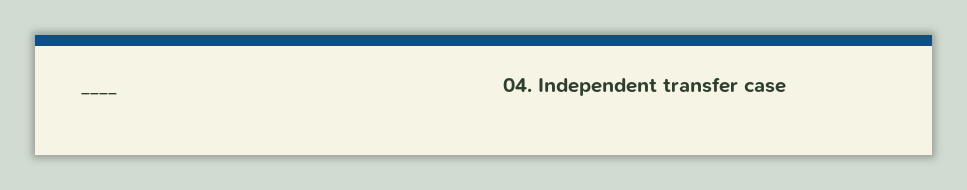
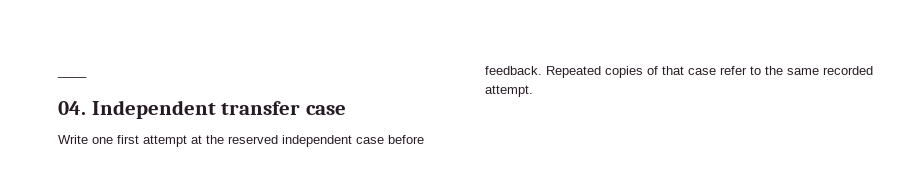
(786, 87) none -> [58,135,424,147] [485,66,873,78] [485,85,533,97] // Write one first attempt at the reserved independent case before feedback. Repeated copies of that case refer to the same recorded attempt.

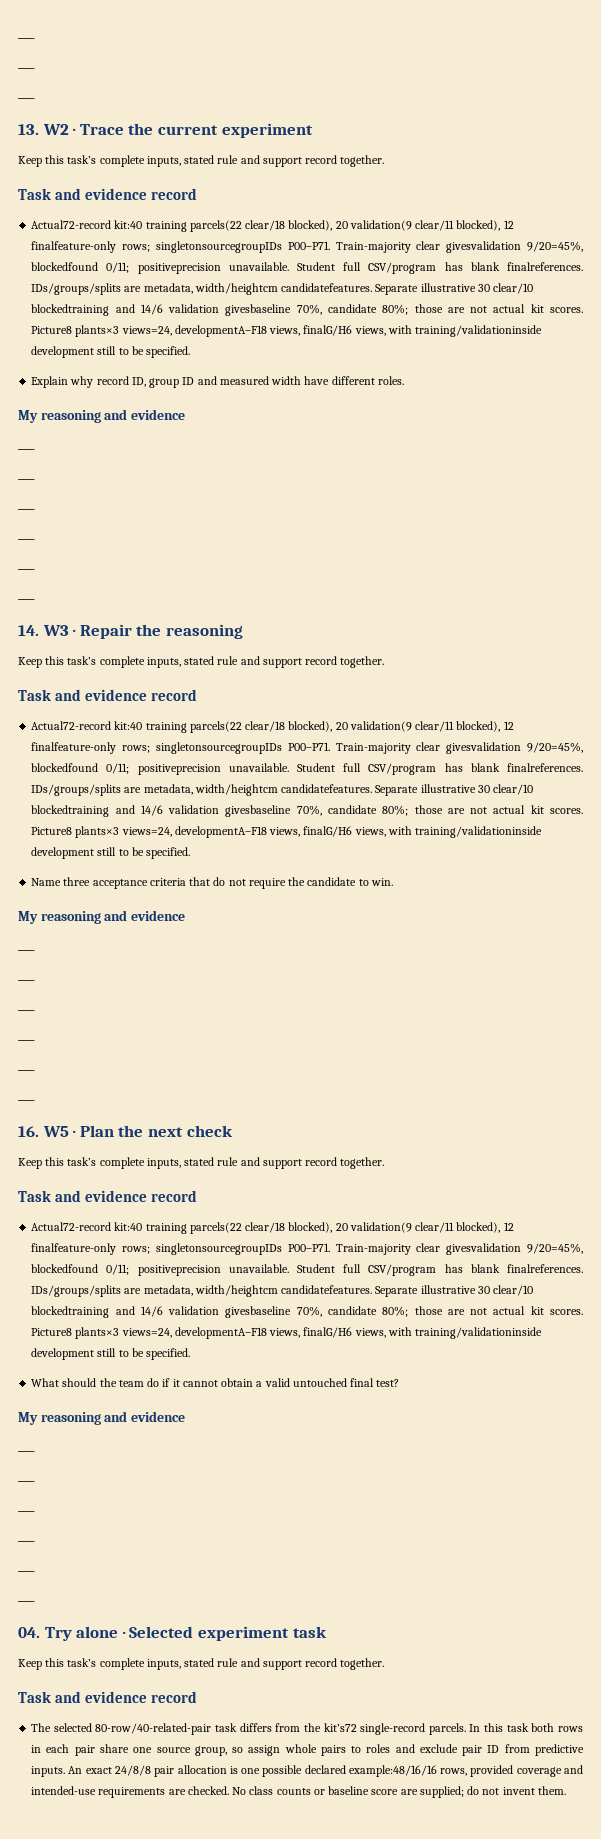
[57,75,87,78] [58,100,346,119] [58,135,424,147] [485,66,873,78] [485,85,533,97] ____ // 04. Independent transfer case // Write one first attempt at the reserved independent case before feedback. Repeated copies of that case refer to the same recorded attempt. -> [18,37,35,39] [18,67,35,69] [18,97,35,99] [18,123,313,138] [18,155,385,167] [18,188,198,200] [31,220,514,232] [31,241,583,253] [31,262,583,274] [31,283,534,295] [31,304,583,316] [31,325,543,337] [31,346,191,358] [31,376,404,388] [18,409,185,423] [18,448,35,450] [18,478,35,480] [18,508,35,510] [18,538,35,540] [18,568,35,570] [18,598,35,600] [18,624,243,639] [18,656,385,668] [18,689,198,701] [31,721,514,733] [31,742,583,754] [31,763,583,775] [31,784,534,796] [31,805,583,817] [31,826,543,838] [31,847,191,859] [31,877,393,889] [18,910,185,924] [18,949,35,951] [18,979,35,981] [18,1009,35,1011] [18,1039,35,1041] [18,1069,35,1071] [18,1099,35,1101] [18,1125,233,1137] [18,1157,385,1169] [18,1190,198,1202] [31,1222,514,1234] [31,1243,583,1255] [31,1264,583,1276] [31,1285,534,1297] [31,1306,583,1318] [31,1327,543,1339] [31,1348,191,1360] [31,1378,400,1387] [18,1411,185,1425] [18,1450,35,1452] [18,1480,35,1482] [18,1510,35,1512] [18,1540,35,1542] [18,1570,35,1572] [18,1600,35,1602] [18,1626,327,1641] [18,1658,385,1670] [18,1691,198,1703] [31,1723,583,1735] [31,1744,584,1756] [31,1765,583,1777] [31,1786,566,1798] ____ // ____ // ____ // 13. W2 · Trace the current experiment // Keep this task’s complete inputs, stated rule and support record together. // Task and evidence record // Actual72-record kit:40 training parcels(22 clear/18 blocked), 20 validation(9 clear/11 blocked), 12 finalfeature-only rows; singletonsourcegroupIDs P00–P71. Train-majority clear givesvalidation 9/20=45%, blockedfound 0/11; positiveprecision unavailable. Student full CSV/program has blank finalreferences. IDs/groups/splits are metadata, width/heightcm candidatefeatures. Separate illustrative 30 clear/10 blockedtraining and 14/6 validation givesbaseline 70%, candidate 80%; those are not actual kit scores. Picture8 plants×3 views=24, developmentA–F18 views, finalG/H6 views, with training/validationinside development still to be specified. // Explain why record ID, group ID and measured width have different roles. // My reasoning and evidence // ____ // ____ // ____ // ____ // ____ // ____ // 14. W3 · Repair the reasoning // Keep this task’s complete inputs, stated rule and support record together. // Task and evidence record // Actual72-record kit:40 training parcels(22 clear/18 blocked), 20 validation(9 clear/11 blocked), 12 finalfeature-only rows; singletonsourcegroupIDs P00–P71. Train-majority clear givesvalidation 9/20=45%, blockedfound 0/11; positiveprecision unavailable. Student full CSV/program has blank finalreferences. IDs/groups/splits are metadata, width/heightcm candidatefeatures. Separate illustrative 30 clear/10 blockedtraining and 14/6 validation givesbaseline 70%, candidate 80%; those are not actual kit scores. Picture8 plants×3 views=24, developmentA–F18 views, finalG/H6 views, with training/validationinside development still to be specified. // Name three acceptance criteria that do not require the candidate to win. // My reasoning and evidence // ____ // ____ // ____ // ____ // ____ // ____ // 16. W5 · Plan the next check // Keep this task’s complete inputs, stated rule and support record together. // Task and evidence record // Actual72-record kit:40 training parcels(22 clear/18 blocked), 20 validation(9 clear/11 blocked), 12 finalfeature-only rows; singletonsourcegroupIDs P00–P71. Train-majority clear givesvalidation 9/20=45%, blockedfound 0/11; positiveprecision unavailable. Student full CSV/program has blank finalreferences. IDs/groups/splits are metadata, width/heightcm candidatefeatures. Separate illustrative 30 clear/10 blockedtraining and 14/6 validation givesbaseline 70%, candidate 80%; those are not actual kit scores. Picture8 plants×3 views=24, developmentA–F18 views, finalG/H6 views, with training/validationinside development still to be specified. // What should the team do if it cannot obtain a valid untouched final test? // My reasoning and evidence // ____ // ____ // ____ // ____ // ____ // ____ // 04. Try alone · Selected experiment task // Keep this task’s complete inputs, stated rule and support record together. // Task and evidence record // The selected 80-row/40-related-pair task differs from the kit’s72 single-record parcels. In this task both rows in each pair share one source group, so assign whole pairs to roles and exclude pair ID from predictive inputs. An exact 24/8/8 pair allocation is one possible declared example:48/16/16 rows, provided coverage and intended-use requirements are checked. No class counts or baseline score are supplied; do not invent them.

